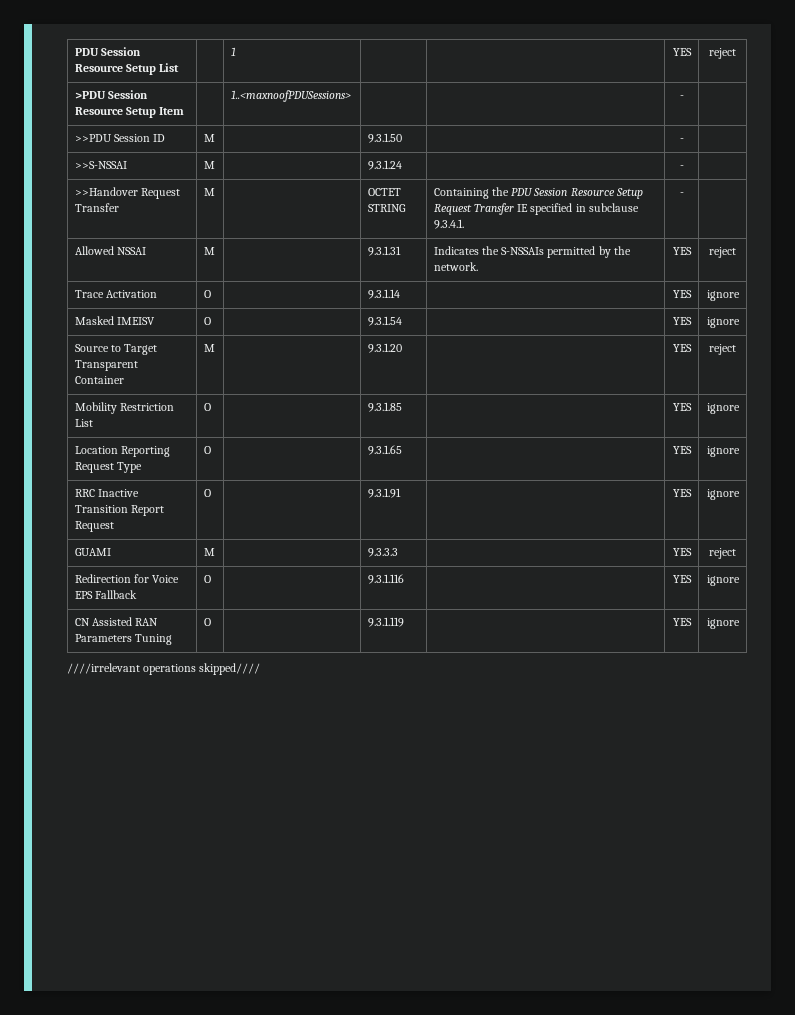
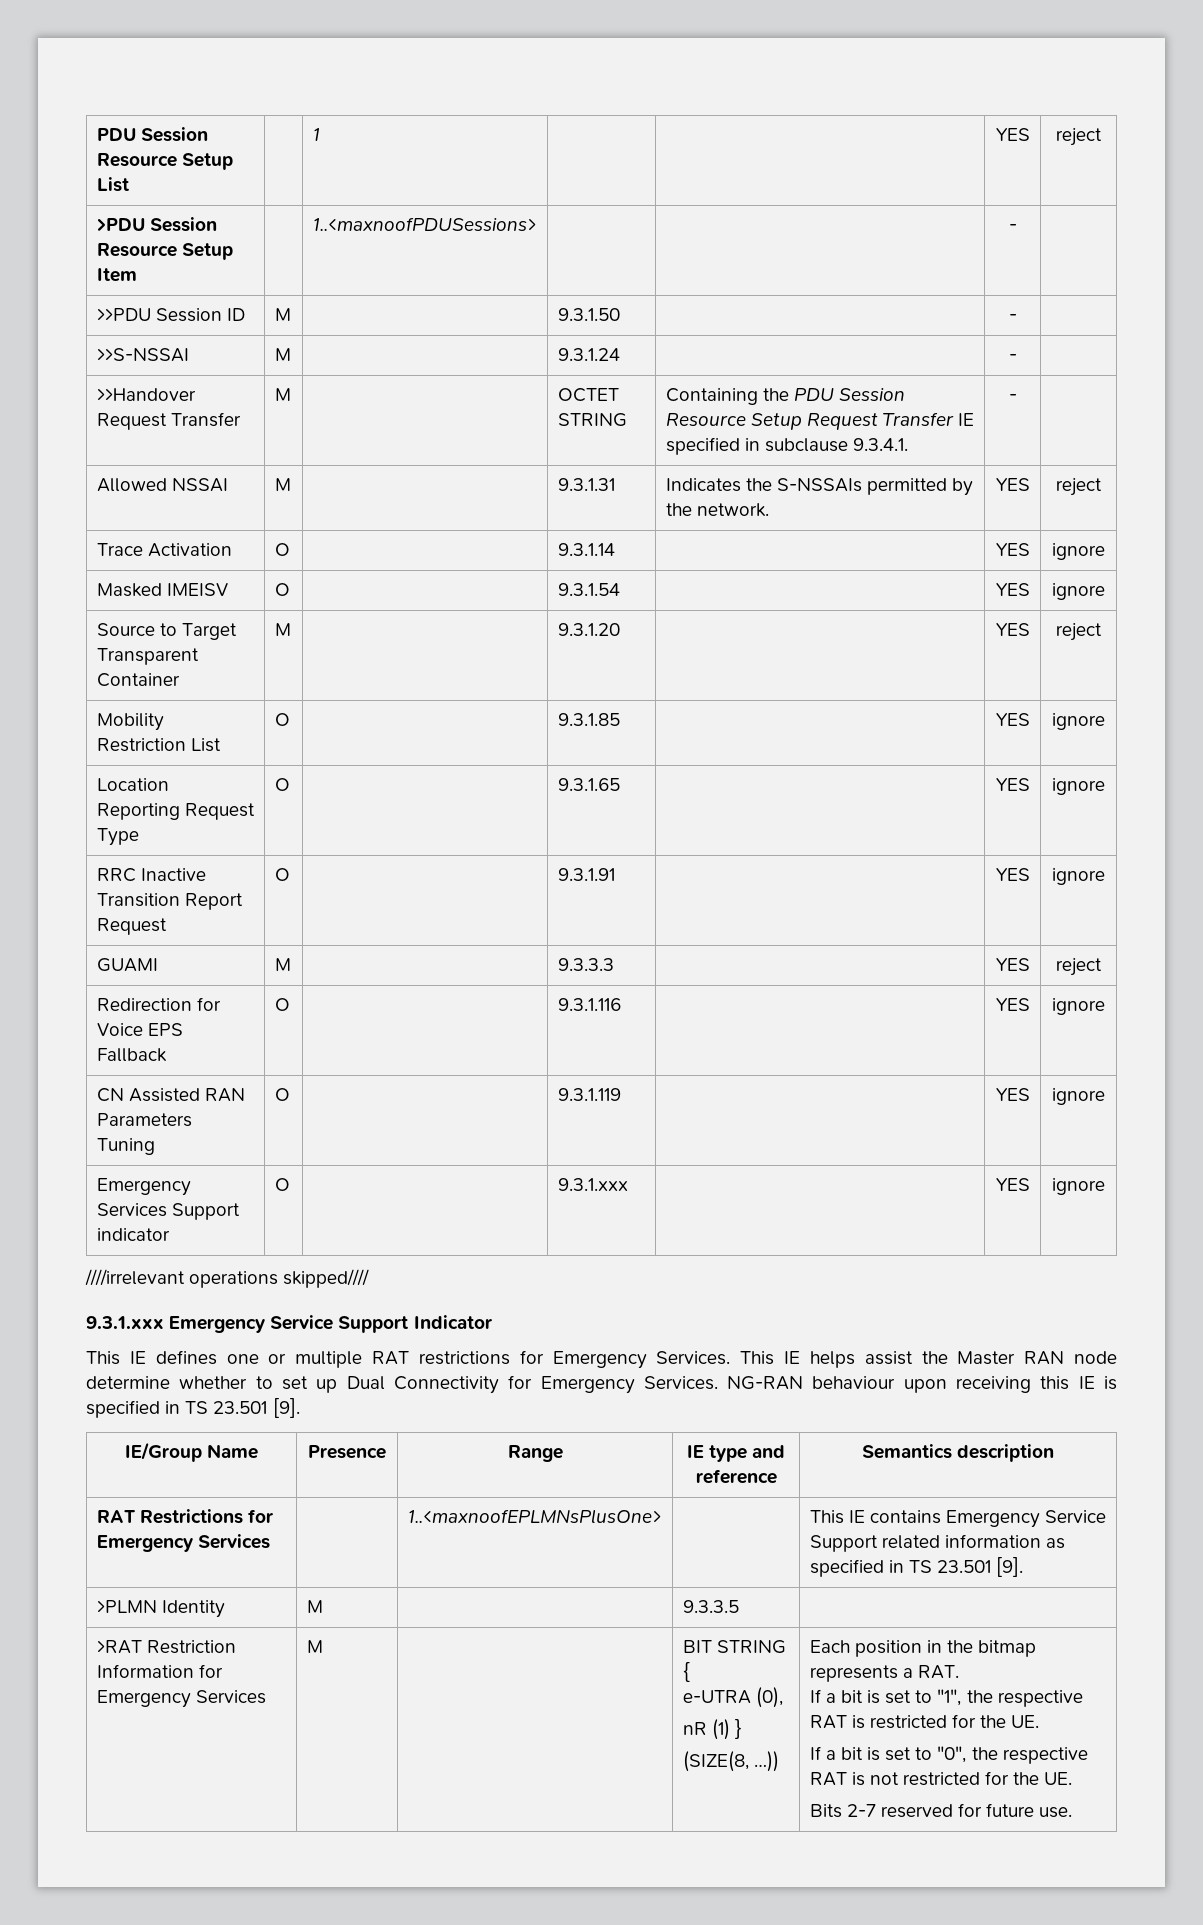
[67,663,261,675] // ////irrelevant operations skipped//// -> [96,1178,191,1196] [96,1203,240,1220] [96,1228,170,1241] [274,1178,290,1191] [557,1178,628,1191] [995,1178,1030,1191] [1052,1178,1105,1195] [85,1269,370,1288] [86,1315,492,1333] [86,1350,1118,1369] [86,1375,1117,1394] [86,1398,300,1418] [124,1442,259,1462] [308,1445,386,1459] [507,1445,563,1462] [686,1445,786,1462] [695,1469,777,1484] [861,1444,1055,1462] [96,1509,273,1524] [96,1534,270,1552] [407,1509,661,1524] [809,1510,1107,1528] [809,1534,1066,1552] [809,1557,1024,1577] [96,1600,225,1618] [306,1600,323,1613] [682,1600,739,1613] [96,1640,236,1654] [96,1664,223,1678] [96,1690,266,1708] [306,1640,323,1653] [682,1640,786,1654] [682,1662,690,1682] [682,1687,783,1708] [682,1719,742,1740] [682,1751,779,1772] [809,1640,1037,1657] [809,1665,959,1682] [809,1689,1083,1707] [809,1714,1040,1729] [809,1746,1088,1764] [809,1771,1073,1786] [809,1803,1073,1818] // Emergency Services Support indicator | O | | 9.3.1.xxx | | YES | ignore // ////irrelevant operations skipped//// // 9.3.1.xxx Emergency Service Support Indicator // This IE defines one or multiple RAT restrictions for Emergency Services. This IE helps assist the Master RAN node determine whether to set up Dual Connectivity for Emergency Services. NG-RAN behaviour upon receiving this IE is specified in TS 23.501 [9]. // IE/Group Name | Presence | Range | IE type and reference | Semantics description // RAT Restrictions for Emergency Services | | 1..<maxnoofEPLMNsPlusOne> | | This IE contains Emergency Service Support related information as specified in TS 23.501 [9]. // >PLMN Identity | M | | 9.3.3.5 | // >RAT Restriction Information for Emergency Services | M | | BIT STRING { // e-UTRA (0), // nR (1) } // (SIZE(8, …)) | Each position in the bitmap represents a RAT. // If a bit is set to "1", the respective RAT is restricted for the UE. // If a bit is set to "0", the respective RAT is not restricted for the UE. // Bits 2-7 reserved for future use.

